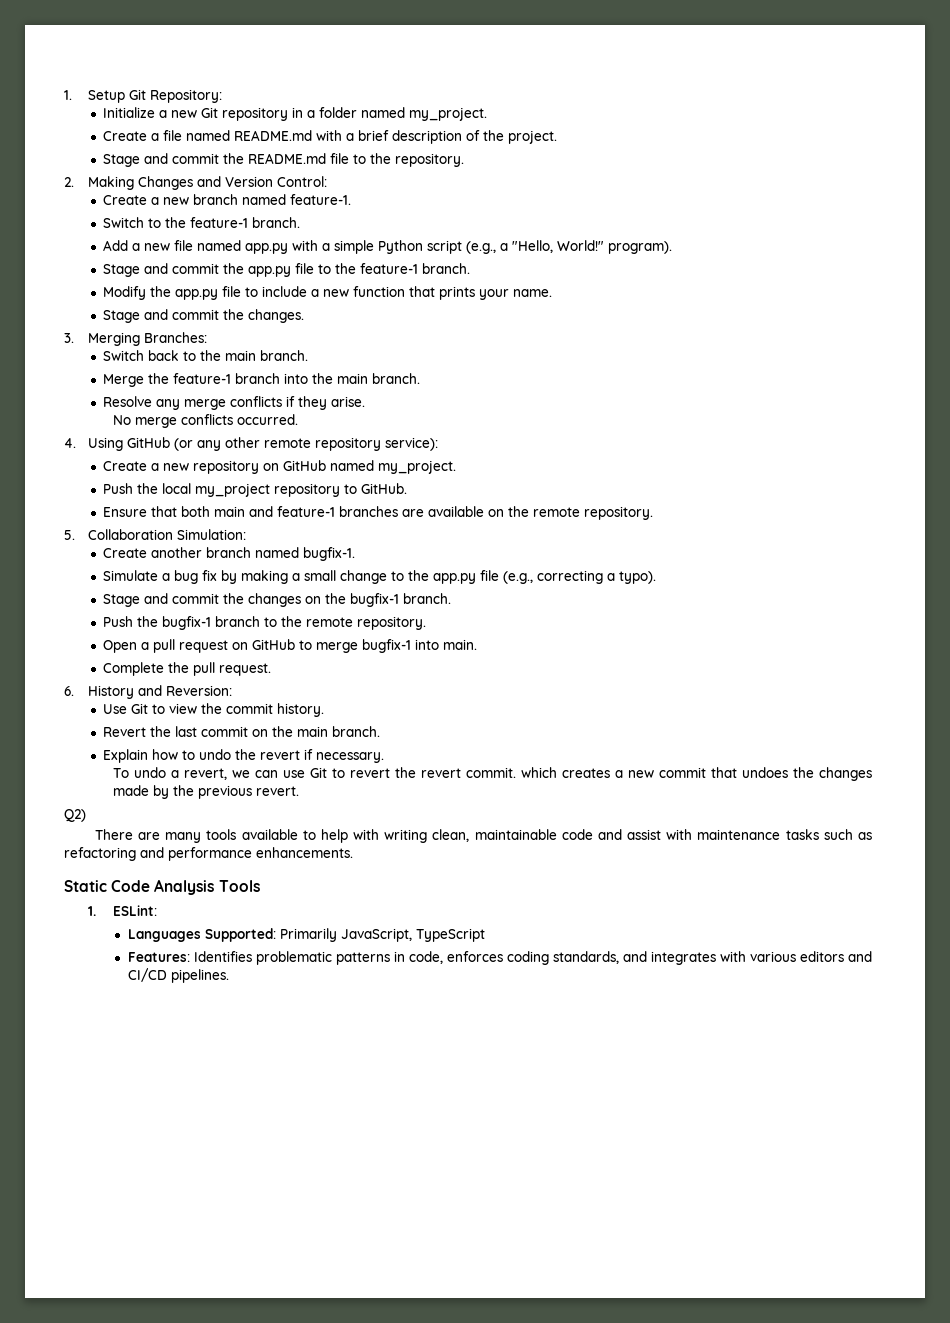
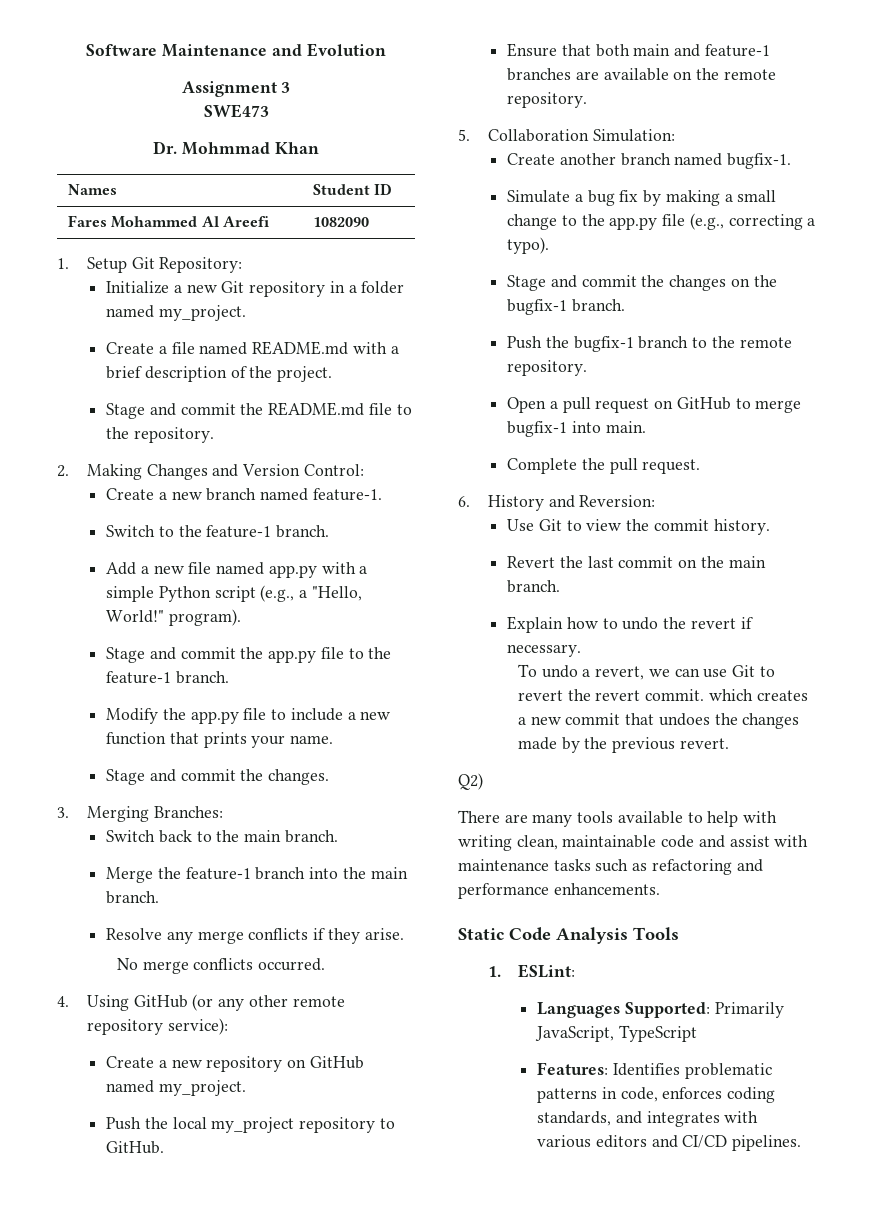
(64, 95) none -> [86,43,386,57] [181,81,291,97] [203,104,269,118] [153,141,319,155] [67,184,117,195] [312,183,393,195] [67,215,269,228] [312,217,369,227] Software Maintenance and Evolution // Assignment 3 // SWE473 // Dr. Mohmmad Khan // Names | Student ID // Fares Mohammed Al Areefi | 1082090 //

